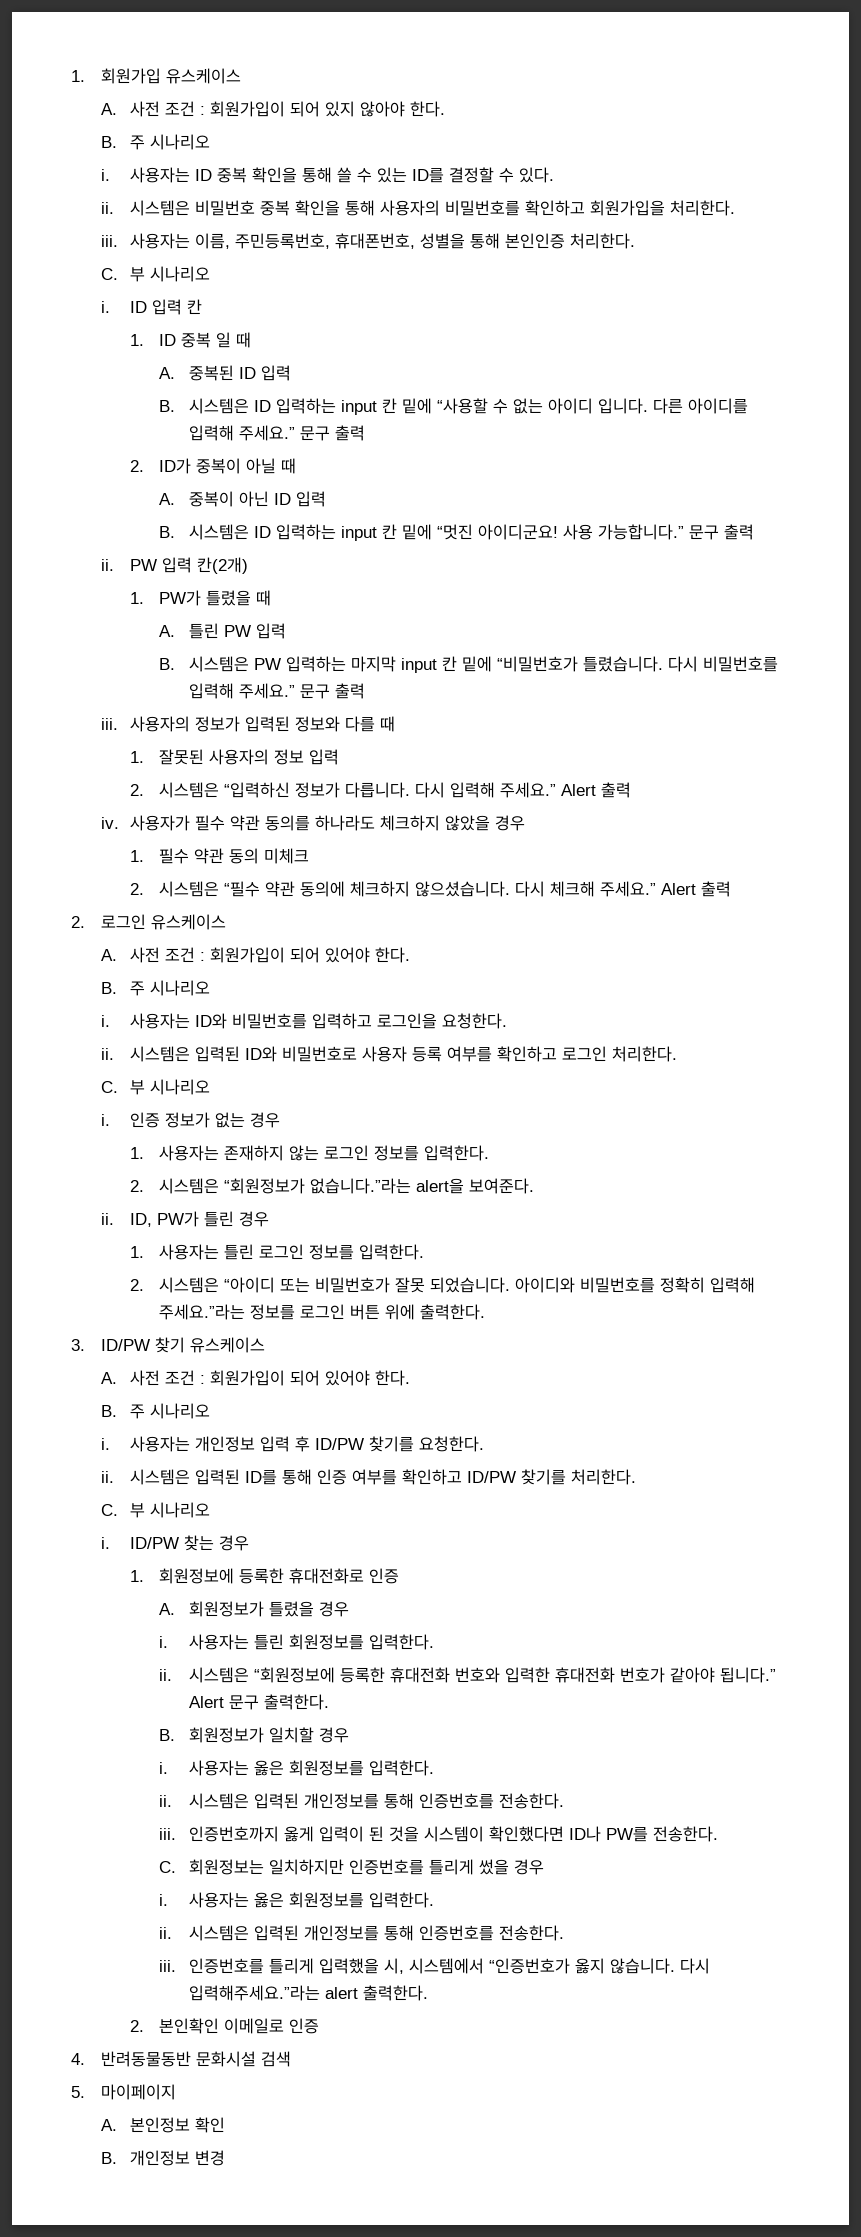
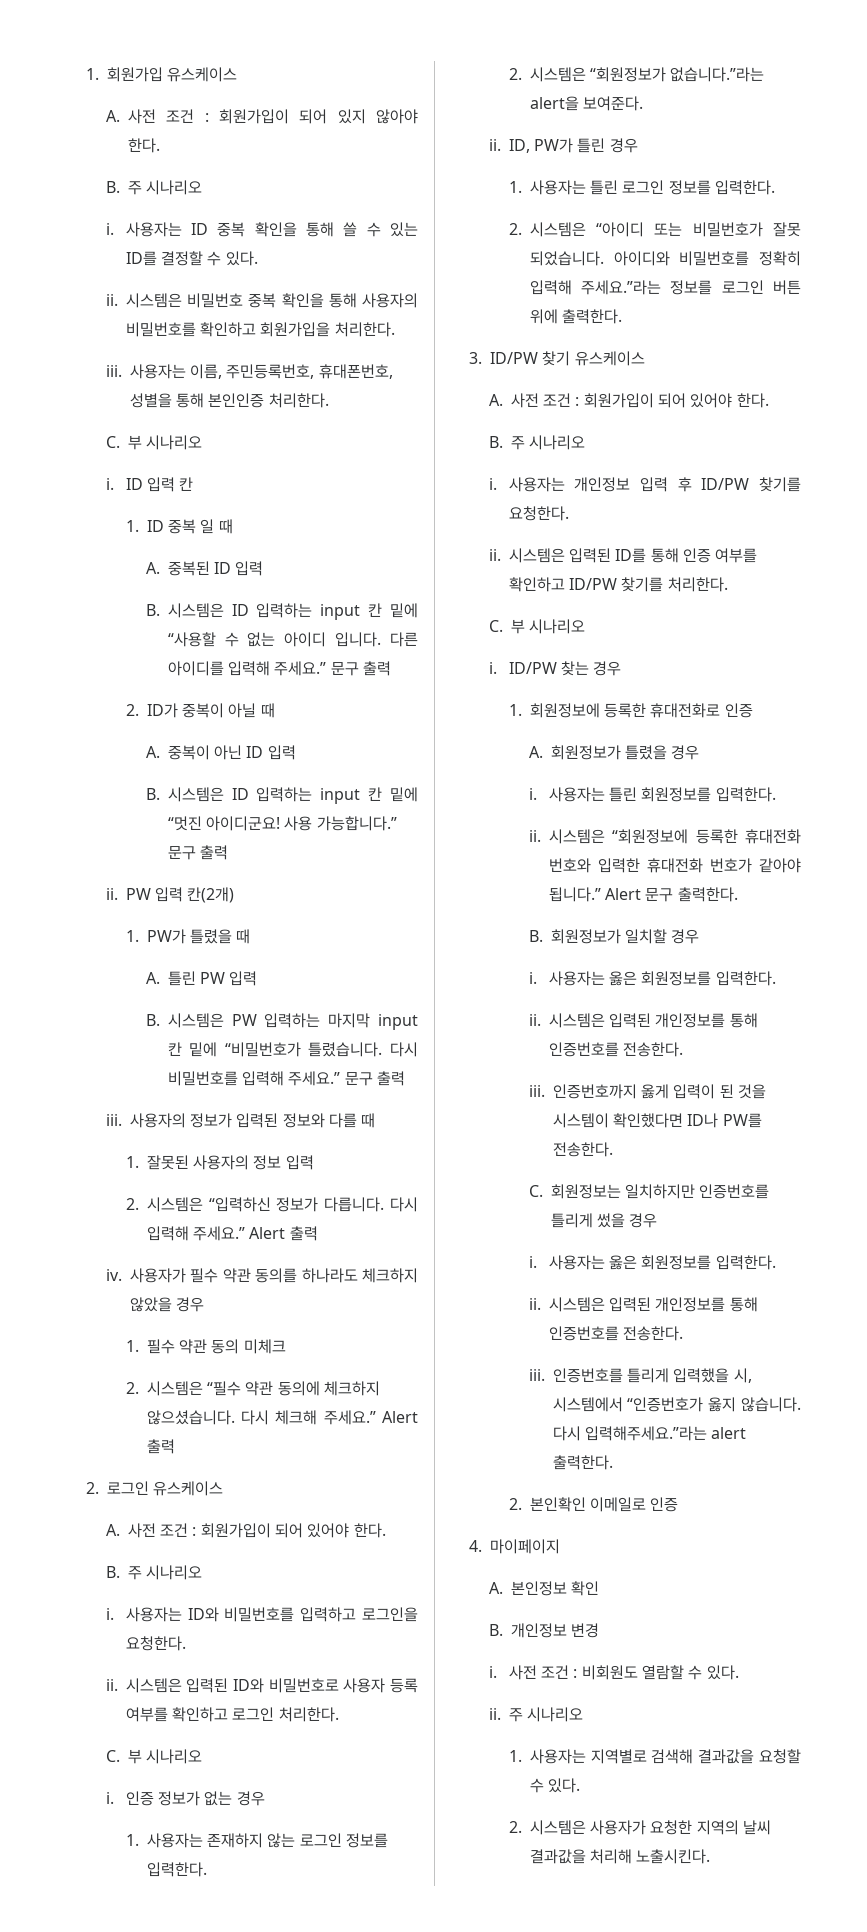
[100,2051,291,2067] [71,2086,86,2098] 반려동물동반 문화시설 검색 // 5. -> (482, 1546) none
(225, 2158) none -> [488,1665,739,1680] [488,1707,584,1722] [508,1749,801,1764] [529,1778,581,1793] [508,1820,772,1835] [529,1849,711,1864] // i. 사전 조건 : 비회원도 열람할 수 있다. // ii. 주 시나리오 // 1. 사용자는 지역별로 검색해 결과값을 요청할 수 있다. // 2. 시스템은 사용자가 요청한 지역의 날씨 결과값을 처리해 노출시킨다.

